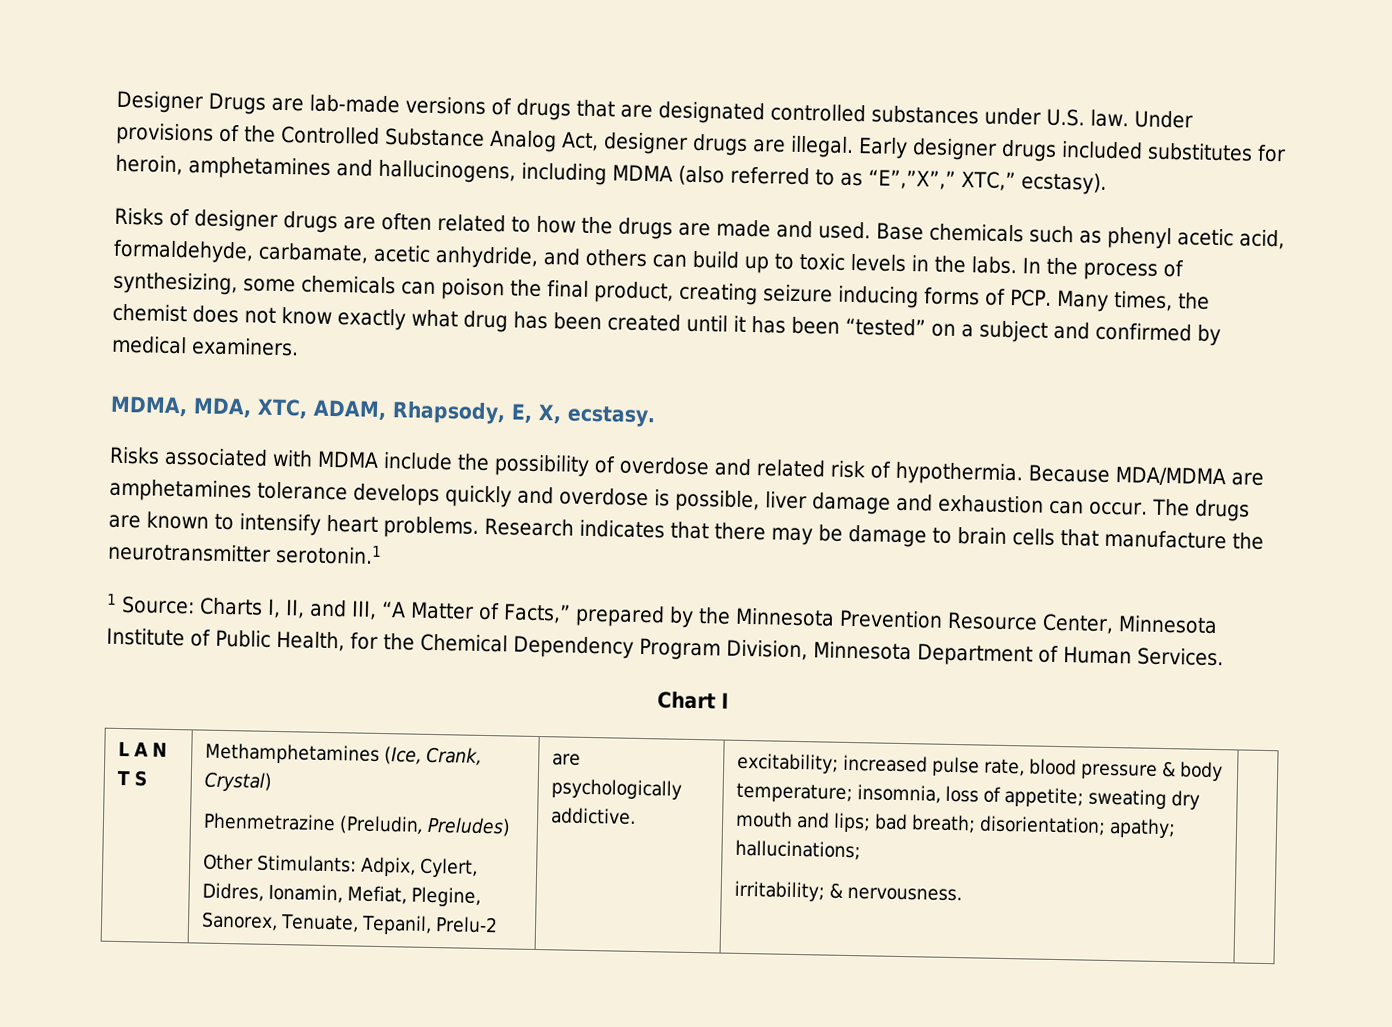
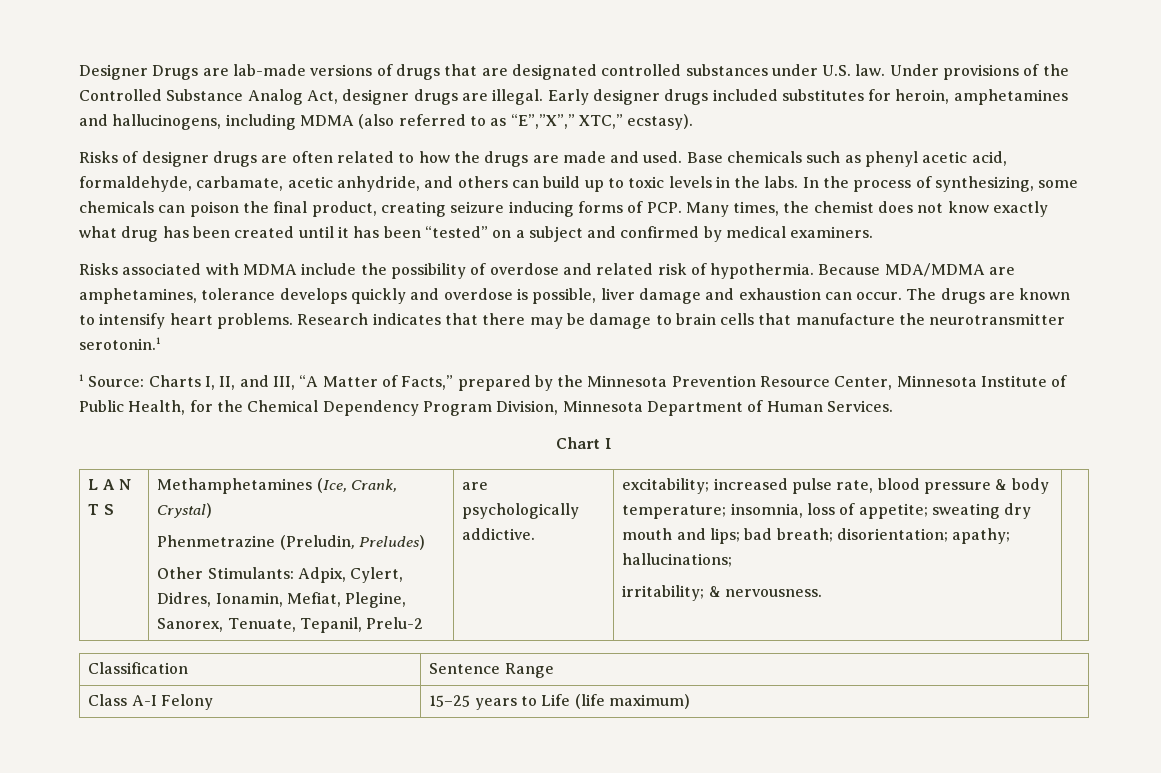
[110,395,656,428] // MDMA, MDA, XTC, ADAM, Rhapsody, E, X, ecstasy. -> (874, 232) none
[109,478,252,503] amphetamines -> [79,288,197,304] amphetamines,
(963, 894) none -> [88,662,189,674] [429,663,554,678] [88,694,213,710] [429,694,690,710] // Classification | Sentence Range // Class A-I Felony | 15–25 years to Life (life maximum)

